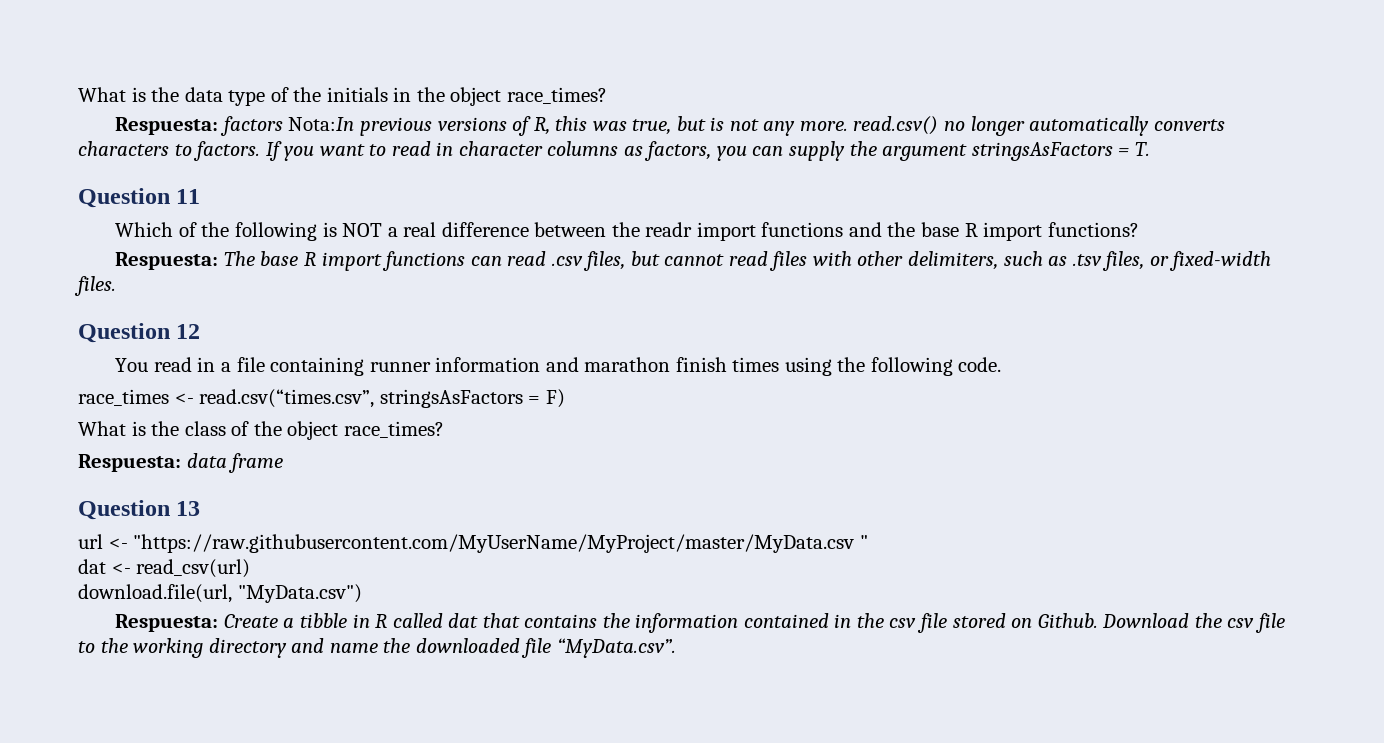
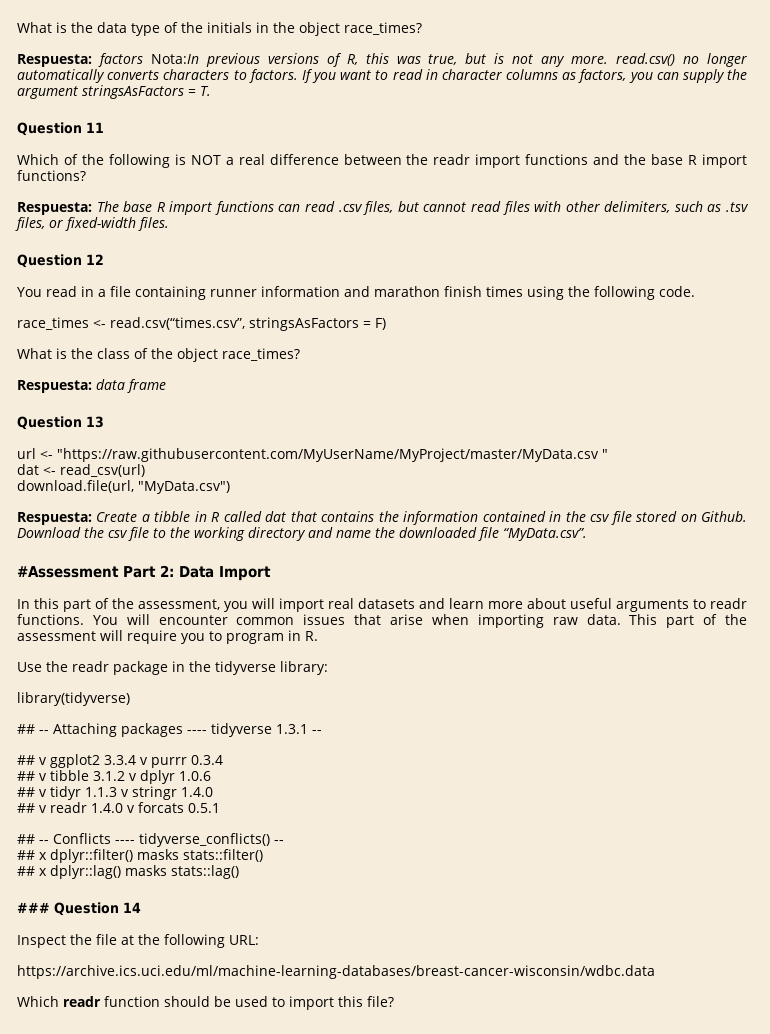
(676, 648) none -> [17,565,271,581] [17,598,747,612] [17,614,748,628] [17,630,318,644] [17,661,328,675] [17,692,130,706] [17,723,322,737] [17,754,223,768] [17,770,211,784] [17,786,213,800] [17,802,220,813] [17,833,284,847] [17,849,263,863] [17,865,239,879] [17,902,141,916] [17,934,259,948] [17,965,655,979] [17,996,394,1010] // #Assessment Part 2: Data Import // In this part of the assessment, you will import real datasets and learn more about useful arguments to readr functions. You will encounter common issues that arise when importing raw data. This part of the assessment will require you to program in R. // Use the readr package in the tidyverse library: // library(tidyverse) // ## -- Attaching packages ---- tidyverse 1.3.1 -- // ## v ggplot2 3.3.4 v purrr 0.3.4 // ## v tibble 3.1.2 v dplyr 1.0.6 // ## v tidyr 1.1.3 v stringr 1.4.0 // ## v readr 1.4.0 v forcats 0.5.1 // ## -- Conflicts ---- tidyverse_conflicts() -- // ## x dplyr::filter() masks stats::filter() // ## x dplyr::lag() masks stats::lag() // ### Question 14 // Inspect the file at the following URL: // https://archive.ics.uci.edu/ml/machine-learning-databases/breast-cancer-wisconsin/wdbc.data // Which readr function should be used to import this file?

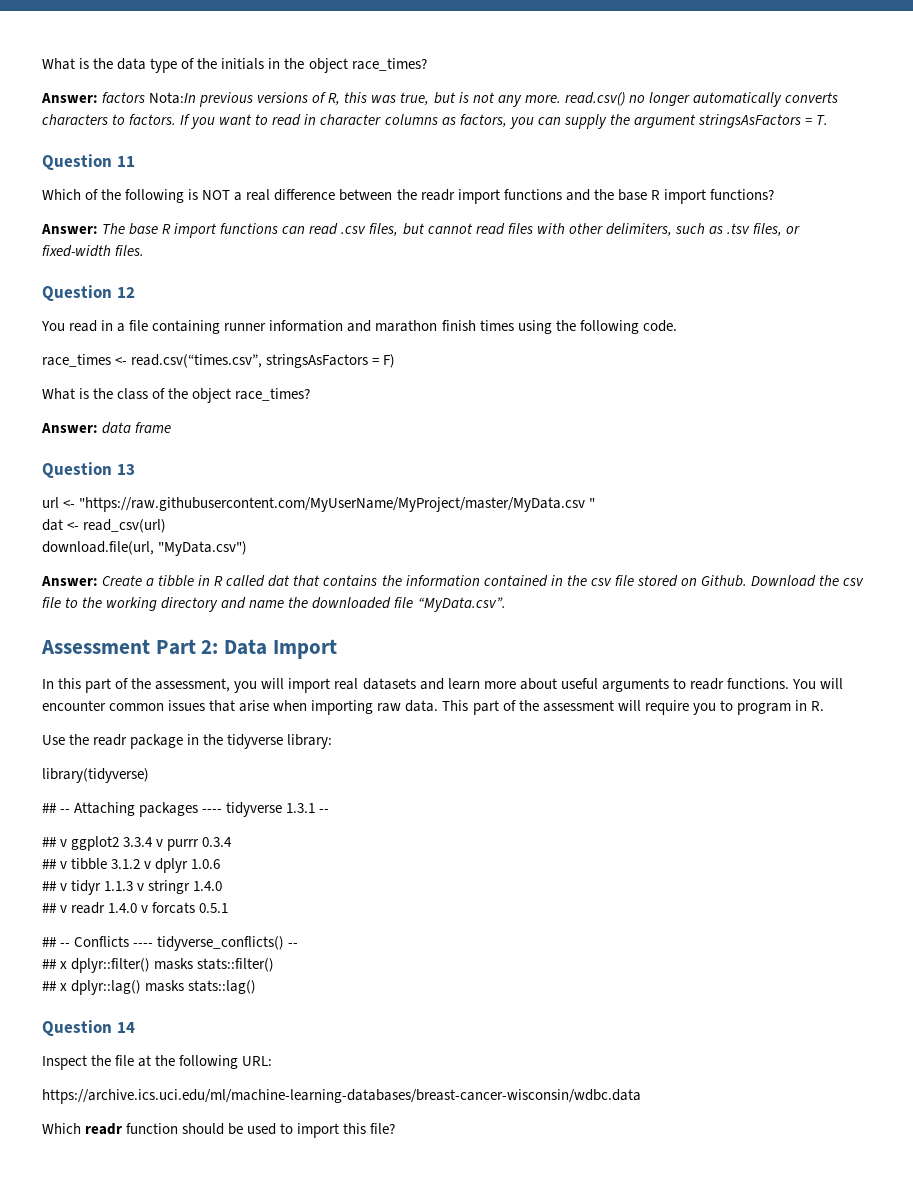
[17,54,92,67] Respuesta: -> [41,93,98,103] Answer:
[17,202,92,215] Respuesta: -> [41,224,98,234] Answer:
[17,380,92,393] Respuesta: -> [41,423,98,433] Answer:
[17,512,92,525] Respuesta: -> [41,576,98,586] Answer:
[17,566,119,578] #Assessment -> [41,639,150,654] Assessment
[17,902,50,913] ### -> (257, 987) none

